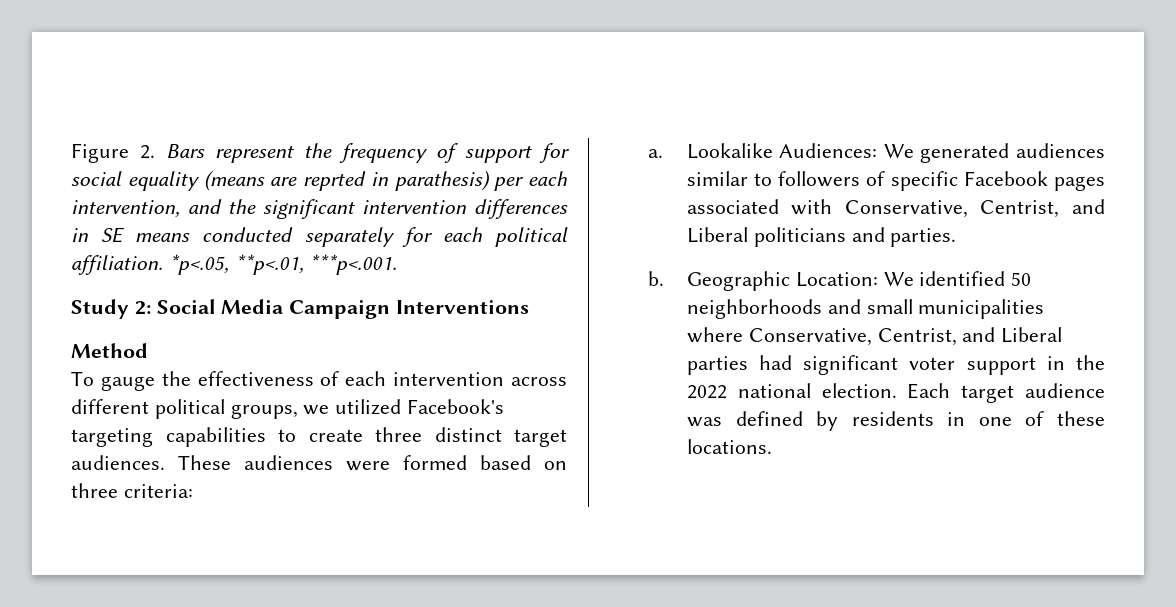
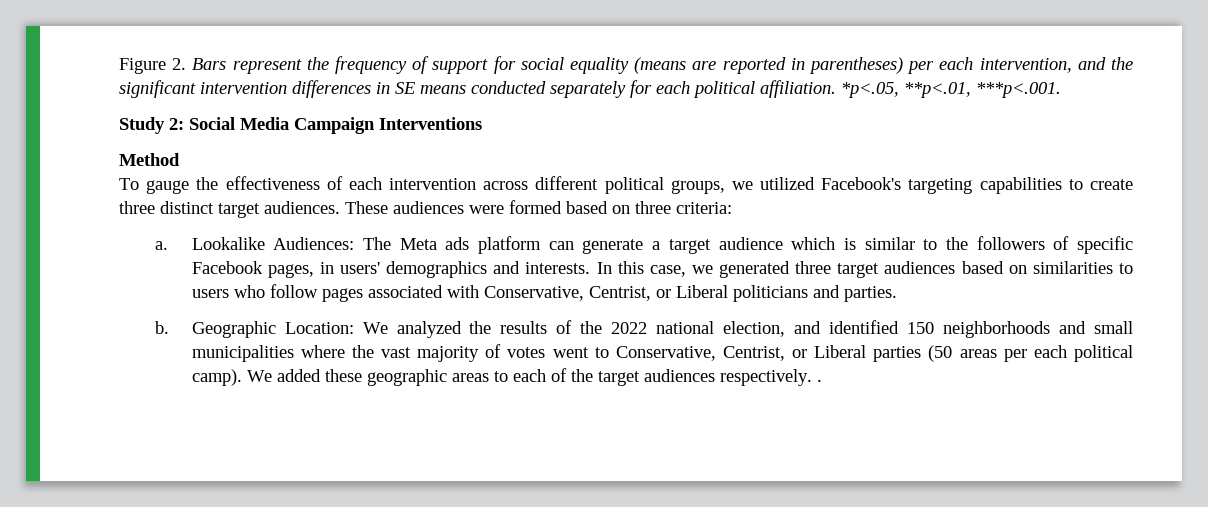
[303,170,490,191] reprted in parathesis) -> [722,57,904,74] reported in parentheses)
[883,143,1105,163] We generated audiences -> [362,236,856,254] The Meta ads platform can generate a target audience which is
(773, 179) none -> [945,237,968,250] the
(1048, 178) none -> [267,261,1134,278] [191,284,318,298] pages, in users' demographics and interests. In this case, we generated three target audiences based on similarities to users who follow
[1072,199,1105,214] and -> [655,289,671,298] or
[919,271,1032,286] identified 50 -> [396,320,935,338] analyzed the results of the 2022 national election, and identified 150
[748,327,996,346] Conservative, Centrist, and -> [351,344,808,362] the vast majority of votes went to Conservative, Centrist, or
[759,355,1105,375] [686,383,1105,403] [686,411,1105,431] [686,439,772,454] had significant voter support in the 2022 national election. Each target audience was defined by residents in one of these locations. -> [928,345,1134,362] [191,368,822,386] (50 areas per each political camp). We added these geographic areas to each of the target audiences respectively. .

